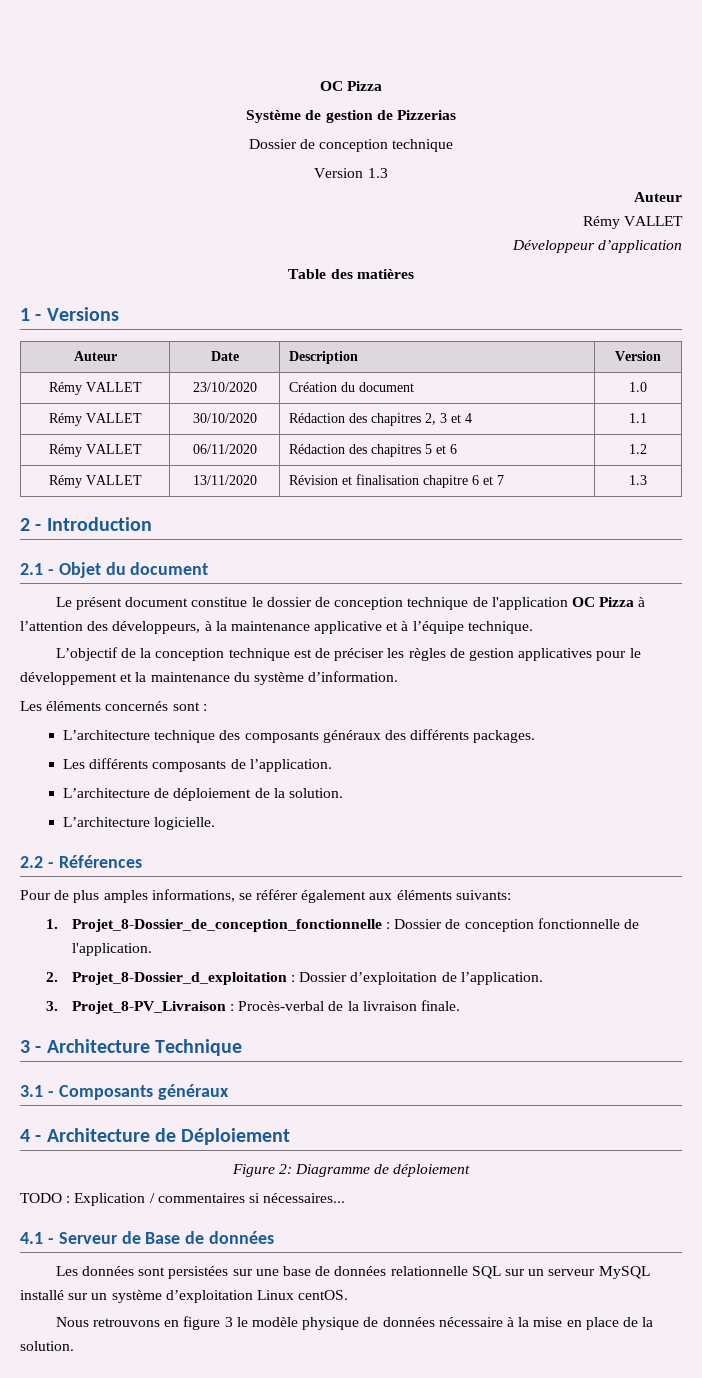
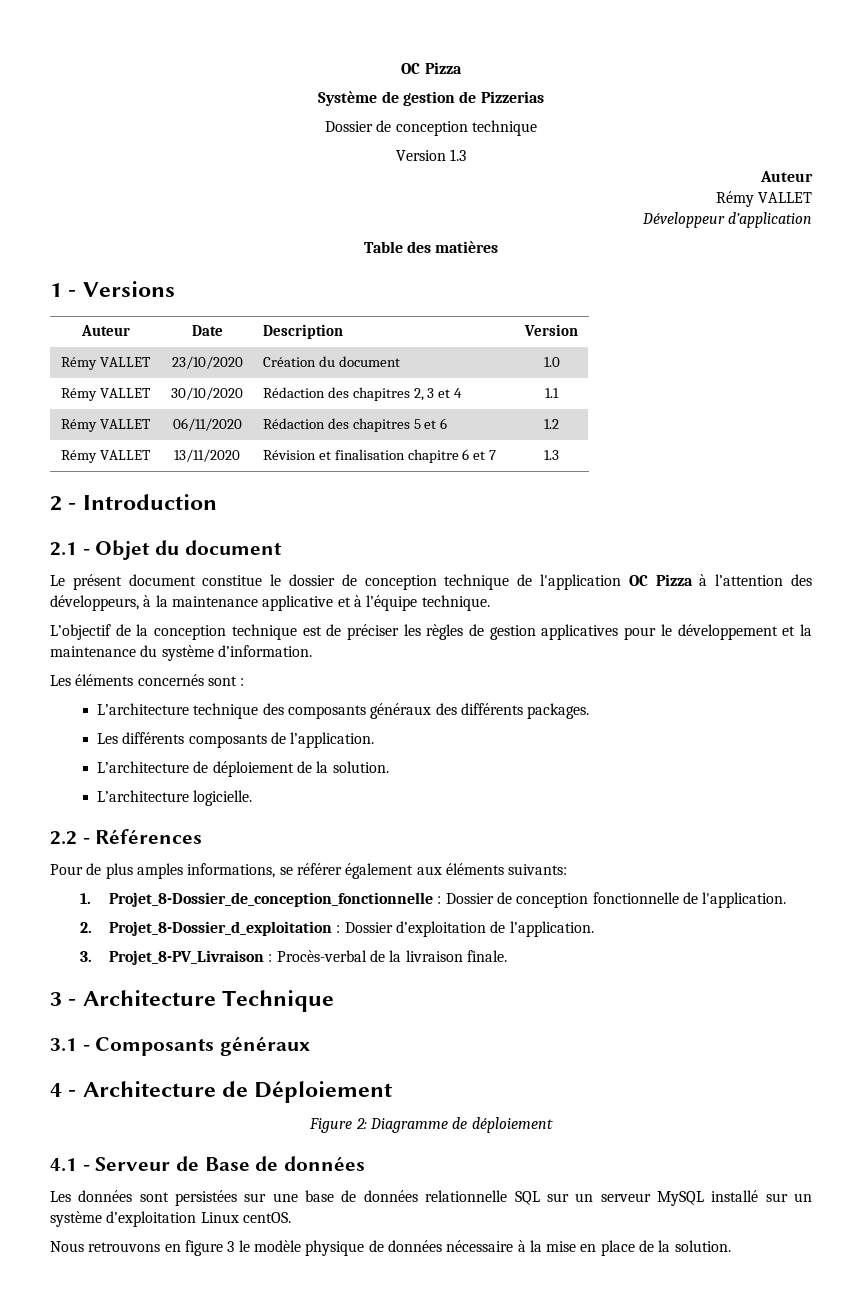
[20,1193,346,1206] // TODO : Explication / commentaires si nécessaires... -> (553, 1125) none

